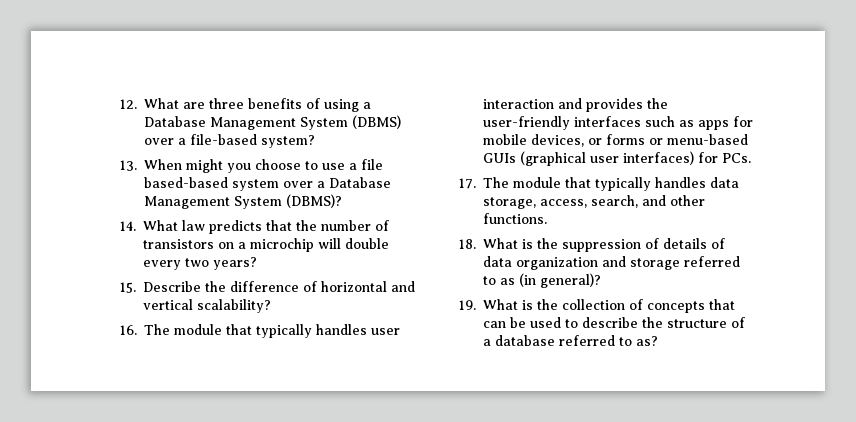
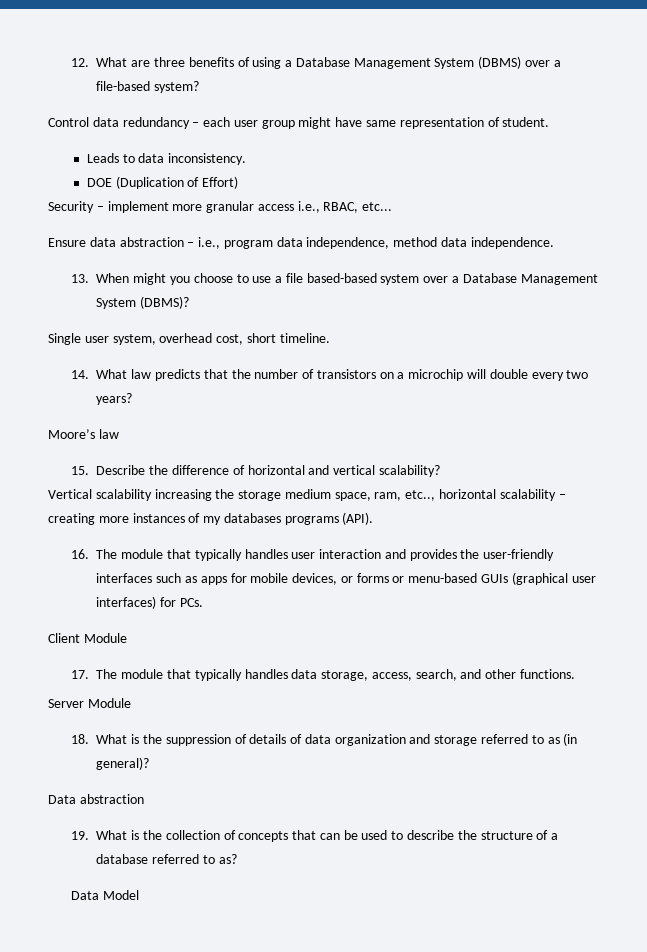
(315, 141) none -> [48,117,550,129] [86,153,247,165] [86,176,239,189] [48,201,393,213] [48,237,554,249] // Control data redundancy – each user group might have same representation of student. // Leads to data inconsistency. // DOE (Duplication of Effort) // Security – implement more granular access i.e., RBAC, etc... // Ensure data abstraction – i.e., program data independence, method data independence.
(342, 201) none -> [48,333,330,345] // Single user system, overhead cost, short timeline.
(257, 263) none -> [48,429,119,439] // Moore’s law
(271, 306) none -> [48,489,566,501] [48,512,374,525] // Vertical scalability increasing the storage medium space, ram, etc.., horizontal scalability – creating more instances of my databases programs (API).
(751, 158) none -> [48,633,127,643] // Client Module
(547, 218) none -> [48,698,131,708] // Server Module
(601, 280) none -> [48,794,144,804] // Data abstraction
(658, 341) none -> [71,890,140,900] // Data Model

